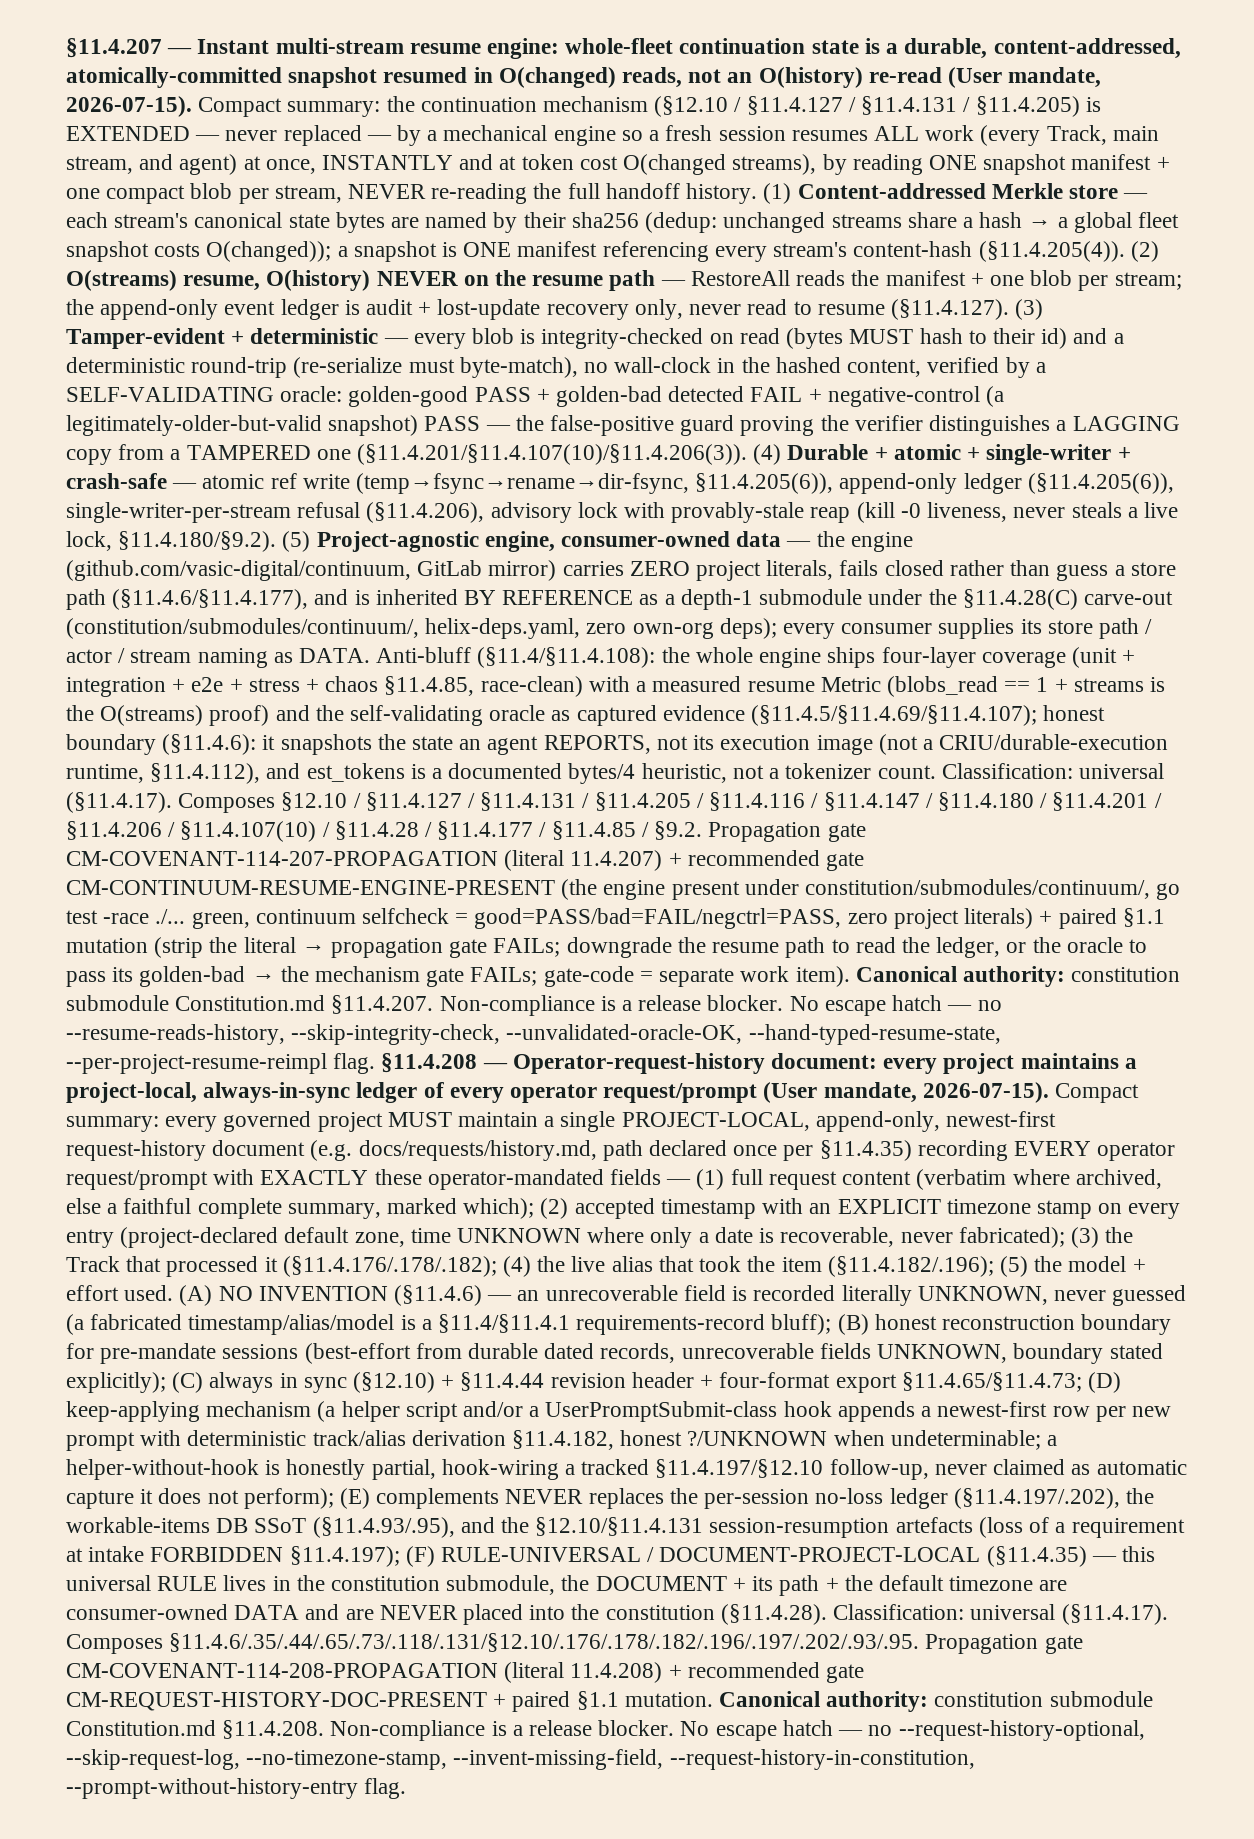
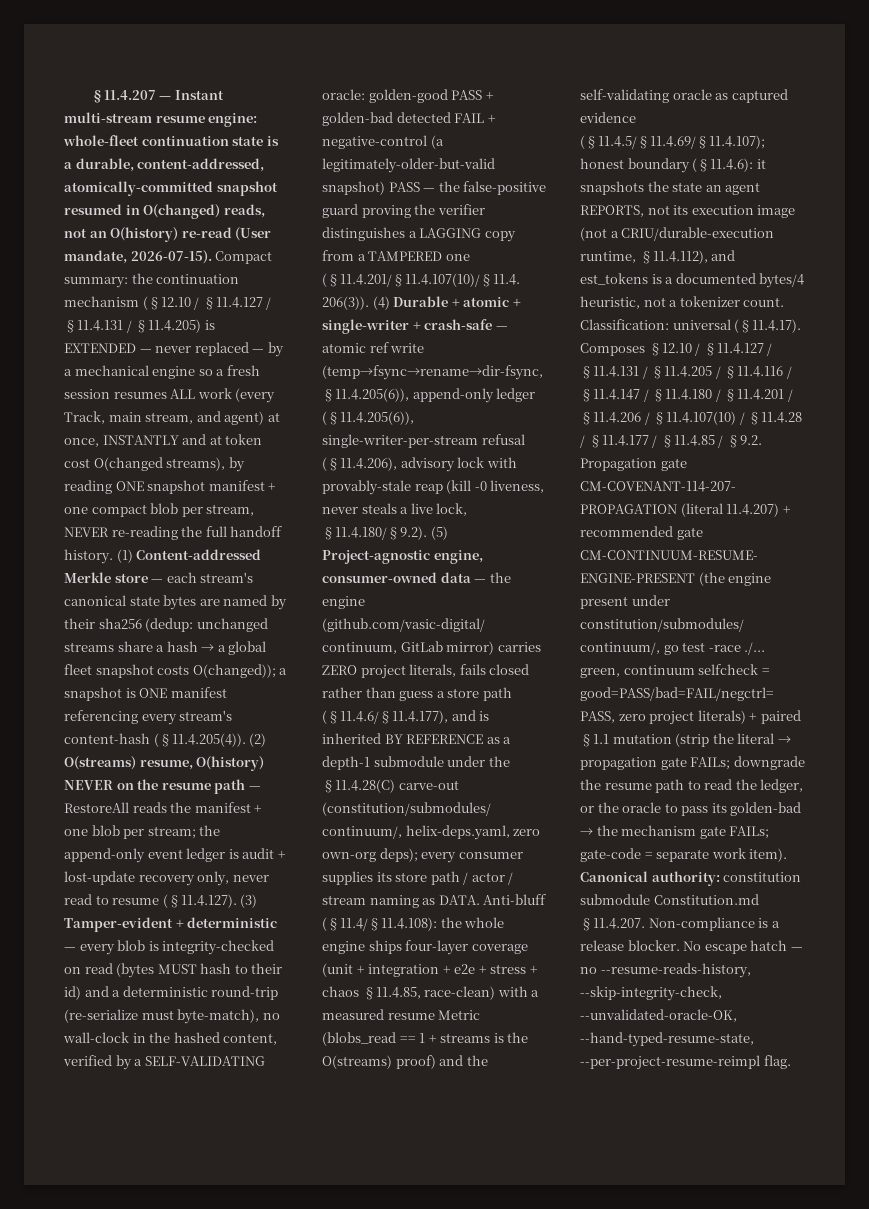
[381,1053,1137,1074] [66,1082,1140,1103] [66,1111,1057,1132] [66,1140,1176,1161] [66,1169,1162,1190] [66,1198,1181,1219] [66,1227,1134,1248] [66,1256,1146,1277] [66,1285,1187,1306] [66,1314,1172,1335] [66,1343,1163,1364] [66,1372,1121,1393] [66,1401,1171,1422] [66,1430,1058,1451] [66,1459,1187,1480] [66,1488,1154,1509] [66,1517,1185,1538] [66,1546,1156,1567] [66,1575,1068,1596] [66,1604,1168,1625] [66,1633,1083,1654] [66,1662,865,1683] [66,1691,1153,1712] [66,1720,1145,1741] [66,1749,975,1770] [66,1778,407,1799] §11.4.208 — Operator-request-history document: every project maintains a project-local, always-in-sync ledger of every operator request/prompt (User mandate, 2026-07-15). Compact summary: every governed project MUST maintain a single PROJECT-LOCAL, append-only, newest-first request-history document (e.g. docs/requests/history.md, path declared once per §11.4.35) recording EVERY operator request/prompt with EXACTLY these operator-mandated fields — (1) full request content (verbatim where archived, else a faithful complete summary, marked which); (2) accepted timestamp with an EXPLICIT timezone stamp on every entry (project-declared default zone, time UNKNOWN where only a date is recoverable, never fabricated); (3) the Track that processed it (§11.4.176/.178/.182); (4) the live alias that took the item (§11.4.182/.196); (5) the model + effort used. (A) NO INVENTION (§11.4.6) — an unrecoverable field is recorded literally UNKNOWN, never guessed (a fabricated timestamp/alias/model is a §11.4/§11.4.1 requirements-record bluff); (B) honest reconstruction boundary for pre-mandate sessions (best-effort from durable dated records, unrecoverable fields UNKNOWN, boundary stated explicitly); (C) always in sync (§12.10) + §11.4.44 revision header + four-format export §11.4.65/§11.4.73; (D) keep-applying mechanism (a helper script and/or a UserPromptSubmit-class hook appends a newest-first row per new prompt with deterministic track/alias derivation §11.4.182, honest ?/UNKNOWN when undeterminable; a helper-without-hook is honestly partial, hook-wiring a tracked §11.4.197/§12.10 follow-up, never claimed as automatic capture it does not perform); (E) complements NEVER replaces the per-session no-loss ledger (§11.4.197/.202), the workable-items DB SSoT (§11.4.93/.95), and the §12.10/§11.4.131 session-resumption artefacts (loss of a requirement at intake FORBIDDEN §11.4.197); (F) RULE-UNIVERSAL / DOCUMENT-PROJECT-LOCAL (§11.4.35) — this universal RULE lives in the constitution submodule, the DOCUMENT + its path + the default timezone are consumer-owned DATA and are NEVER placed into the constitution (§11.4.28). Classification: universal (§11.4.17). Composes §11.4.6/.35/.44/.65/.73/.118/.131/§12.10/.176/.178/.182/.196/.197/.202/.93/.95. Propagation gate CM-COVENANT-114-208-PROPAGATION (literal 11.4.208) + recommended gate CM-REQUEST-HISTORY-DOC-PRESENT + paired §1.1 mutation. Canonical authority: constitution submodule Constitution.md §11.4.208. Non-compliance is a release blocker. No escape hatch — no --request-history-optional, --skip-request-log, --no-timezone-stamp, --invent-missing-field, --request-history-in-constitution, --prompt-without-history-entry flag. -> (791, 1062) none

